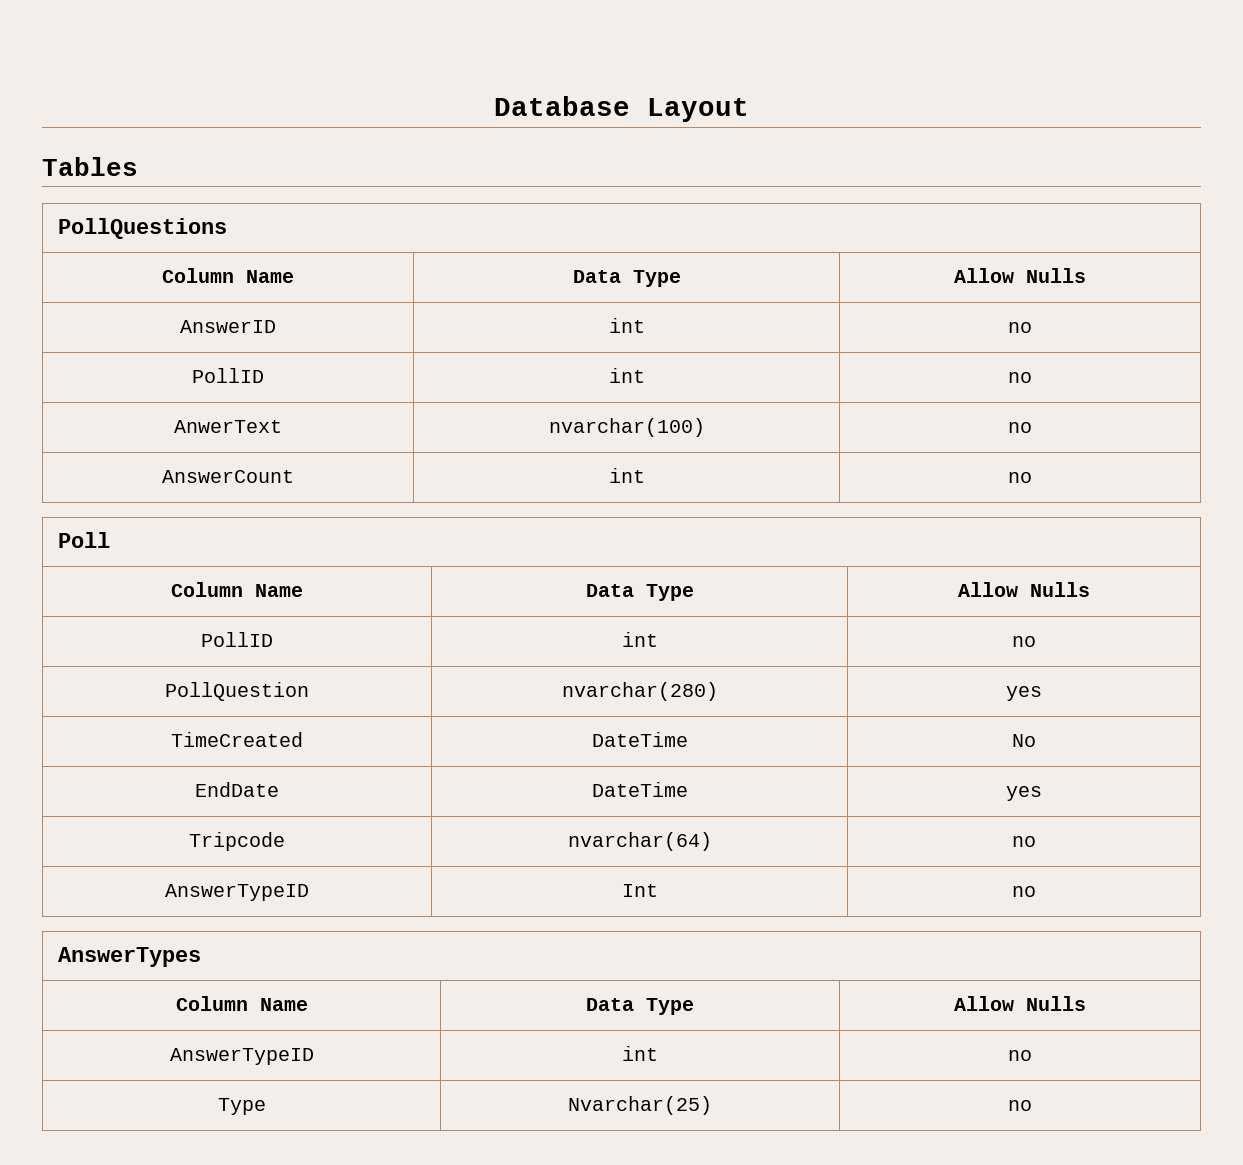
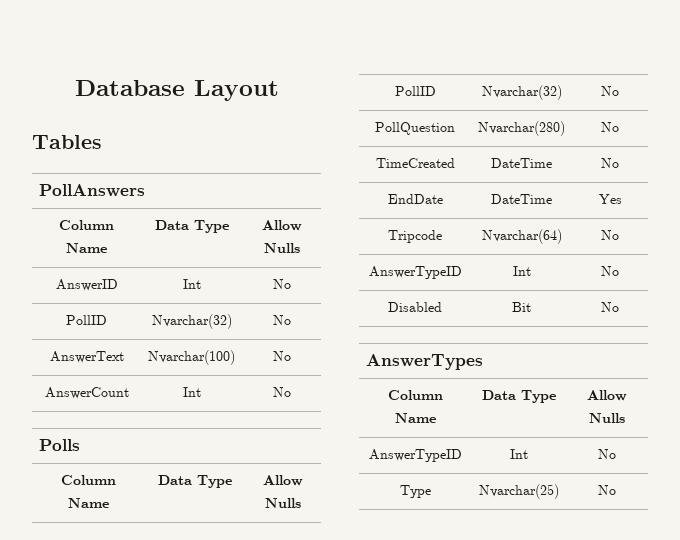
[57,218,227,239] PollQuestions -> [39,184,146,197] PollAnswers
[608,318,645,333] [1008,322,1032,333] [192,368,264,383] [608,368,645,383] [1008,372,1032,383] [174,420,282,433] [548,418,705,437] [1008,422,1032,433] [162,470,294,483] [608,468,645,483] [1008,472,1032,483] [57,532,110,548] int | no // PollID | int | no // AnwerText | nvarchar(100) | no // AnswerCount | int | no // Poll -> [182,279,201,289] [272,279,291,289] [66,315,107,325] [151,314,232,329] [272,315,291,325] [49,351,124,363] [148,350,235,365] [272,351,291,361] [44,387,129,399] [182,387,201,397] [272,387,291,397] [39,439,81,451] Int | No // PollID | Nvarchar(32) | No // AnswerText | Nvarchar(100) | No // AnswerCount | Int | No // Polls
[621,632,658,647] [1012,636,1036,647] int | no -> [481,85,562,100] [601,86,619,96] Nvarchar(32) | No
[561,682,718,701] [1006,686,1042,701] nvarchar(280) | yes -> [478,121,565,136] [601,122,619,132] Nvarchar(280) | No
[1006,786,1042,801] yes -> [598,194,622,204] Yes
[567,832,712,851] [1012,836,1036,847] [165,884,309,901] [621,884,658,897] [1012,886,1036,897] nvarchar(64) | no // AnswerTypeID | Int | no -> [481,229,562,244] [601,230,619,240] [368,266,462,279] [512,266,531,276] [601,266,619,276] [388,302,442,312] [512,302,531,312] [601,302,619,312] Nvarchar(64) | No // AnswerTypeID | Int | No // Disabled | Bit | No
[622,1046,658,1061] [1008,1050,1032,1061] int | no -> [510,449,528,459] [598,449,616,459] Int | No
[1008,1100,1032,1111] no -> [598,485,616,495] No

